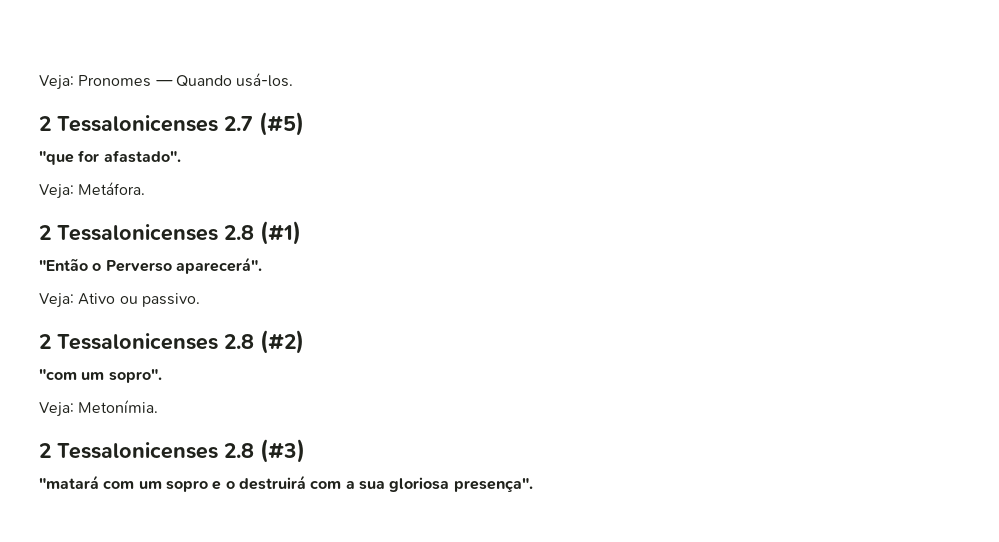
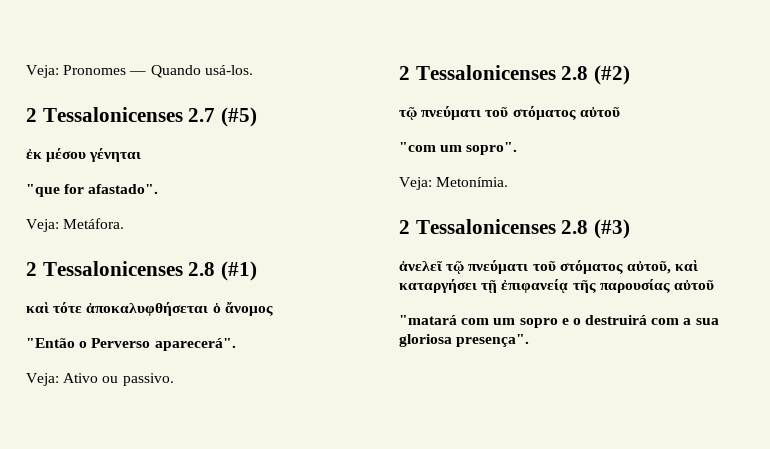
(304, 124) none -> [26,148,142,162] // ἐκ μέσου γένηται
(301, 233) none -> [26,302,273,316] // καὶ τότε ἀποκαλυφθήσεται ὁ ἄνομος
(304, 342) none -> [399,106,620,120] // τῷ πνεύματι τοῦ στόματος αὐτοῦ
(305, 451) none -> [399,260,699,274] [399,279,714,293] // ἀνελεῖ τῷ πνεύματι τοῦ στόματος αὐτοῦ, καὶ καταργήσει τῇ ἐπιφανείᾳ τῆς παρουσίας αὐτοῦ

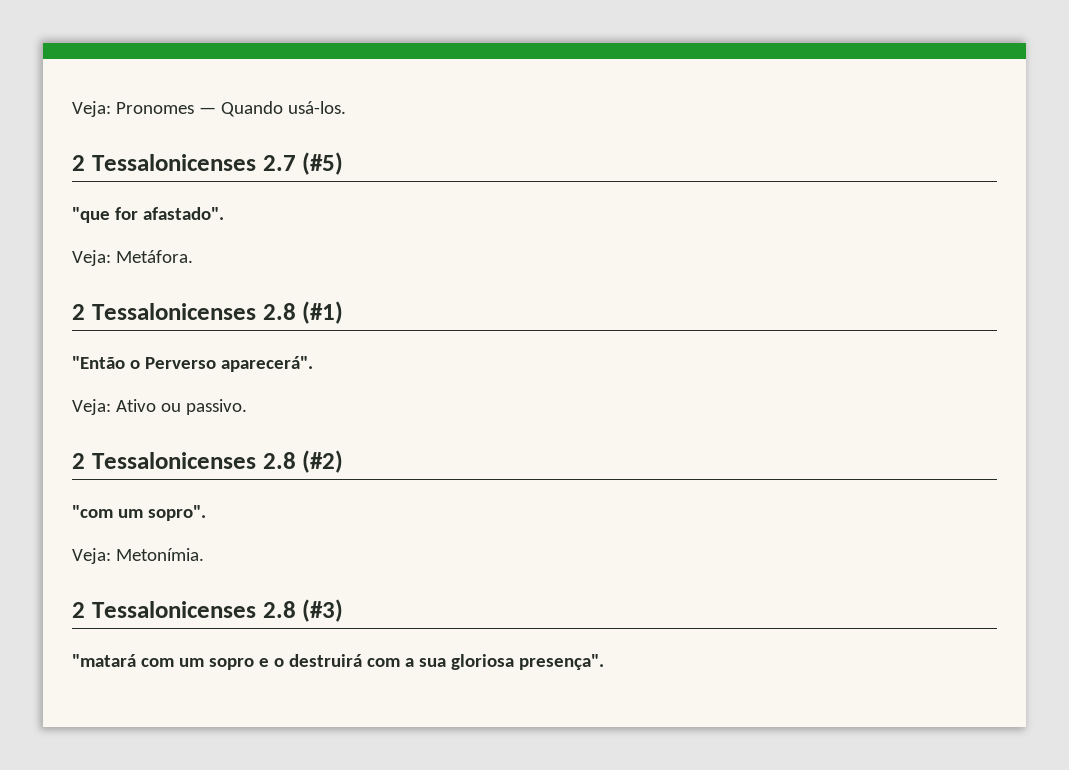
[26,148,142,162] // ἐκ μέσου γένηται -> (344, 163) none
[26,302,273,316] // καὶ τότε ἀποκαλυφθήσεται ὁ ἄνομος -> (344, 312) none
[399,106,620,120] // τῷ πνεύματι τοῦ στόματος αὐτοῦ -> (344, 461) none
[399,260,699,274] [399,279,714,293] // ἀνελεῖ τῷ πνεύματι τοῦ στόματος αὐτοῦ, καὶ καταργήσει τῇ ἐπιφανείᾳ τῆς παρουσίας αὐτοῦ -> (344, 610) none

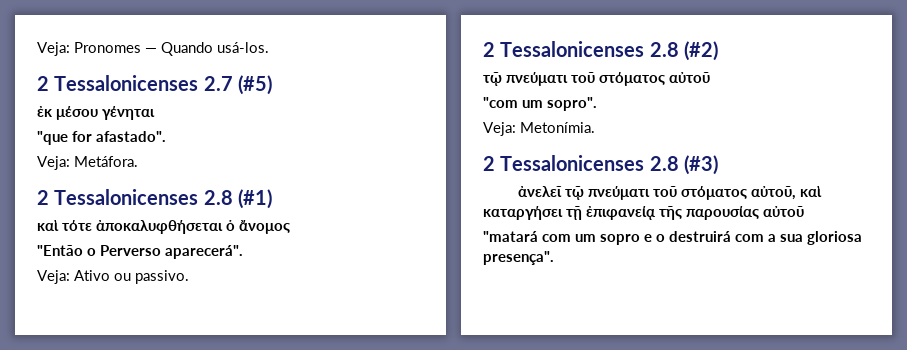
(344, 163) none -> [37,106,155,120] // ἐκ μέσου γένηται
(344, 312) none -> [37,220,290,234] // καὶ τότε ἀποκαλυφθήσεται ὁ ἄνομος
(344, 461) none -> [483,72,710,86] // τῷ πνεύματι τοῦ στόματος αὐτοῦ
(344, 610) none -> [517,186,822,200] [483,206,804,220] // ἀνελεῖ τῷ πνεύματι τοῦ στόματος αὐτοῦ, καὶ καταργήσει τῇ ἐπιφανείᾳ τῆς παρουσίας αὐτοῦ

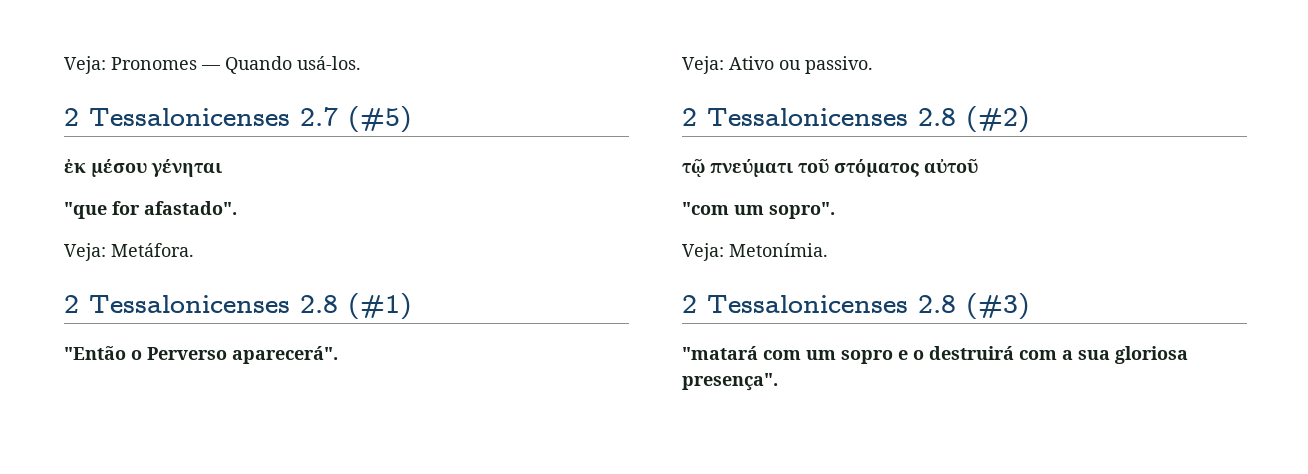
[37,220,290,234] // καὶ τότε ἀποκαλυφθήσεται ὁ ἄνομος -> (412, 306) none
[517,186,822,200] [483,206,804,220] // ἀνελεῖ τῷ πνεύματι τοῦ στόματος αὐτοῦ, καὶ καταργήσει τῇ ἐπιφανείᾳ τῆς παρουσίας αὐτοῦ -> (1030, 306) none

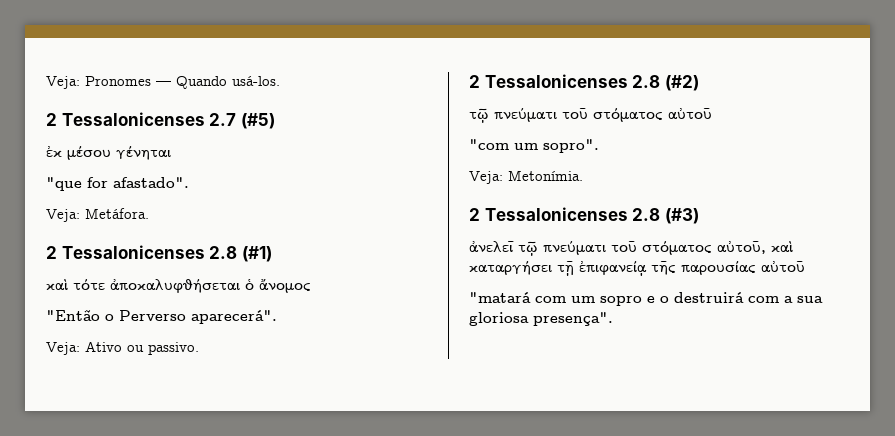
(412, 306) none -> [46,279,311,293] // καὶ τότε ἀποκαλυφθήσεται ὁ ἄνομος
(1030, 306) none -> [469,241,793,256] [469,260,805,276] // ἀνελεῖ τῷ πνεύματι τοῦ στόματος αὐτοῦ, καὶ καταργήσει τῇ ἐπιφανείᾳ τῆς παρουσίας αὐτοῦ

